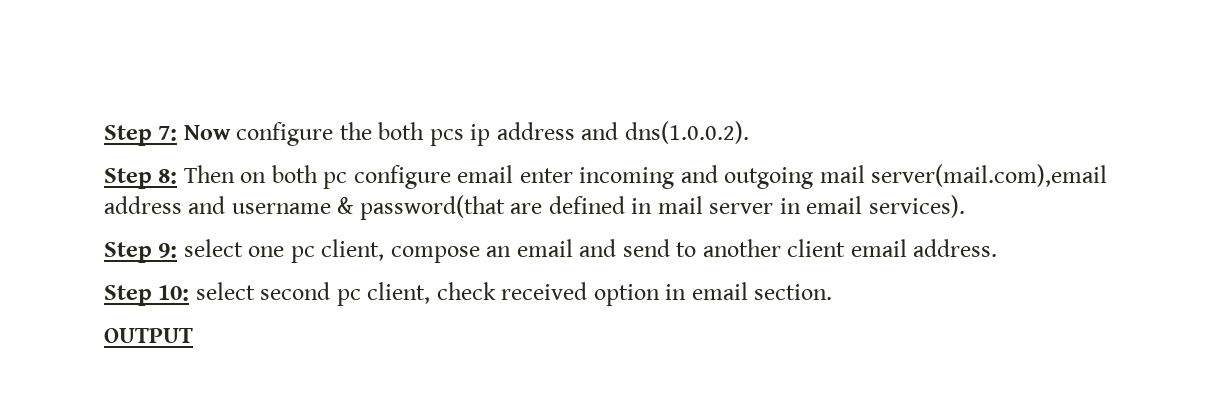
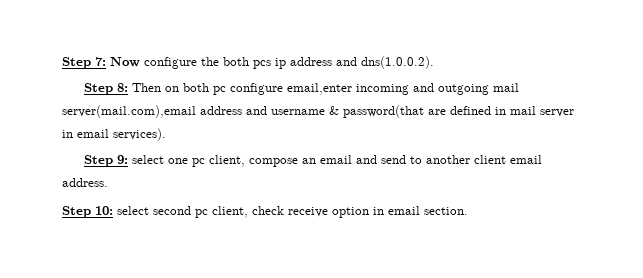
[457,165,573,183] email enter -> [286,83,352,95] email,enter
[501,282,588,300] received -> [288,207,328,217] receive
[104,328,193,343] // OUTPUT -> (468, 211) none

